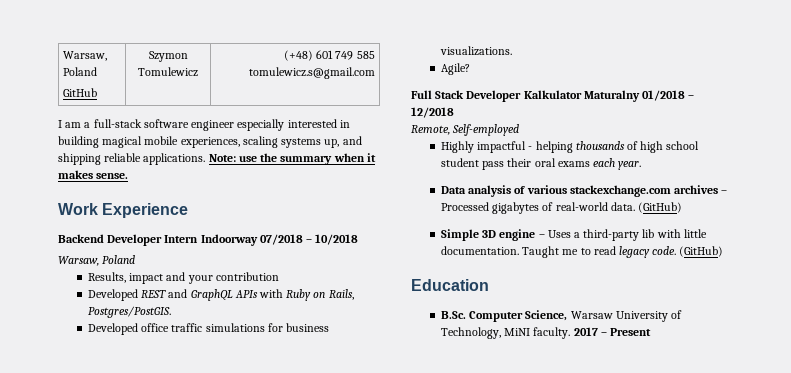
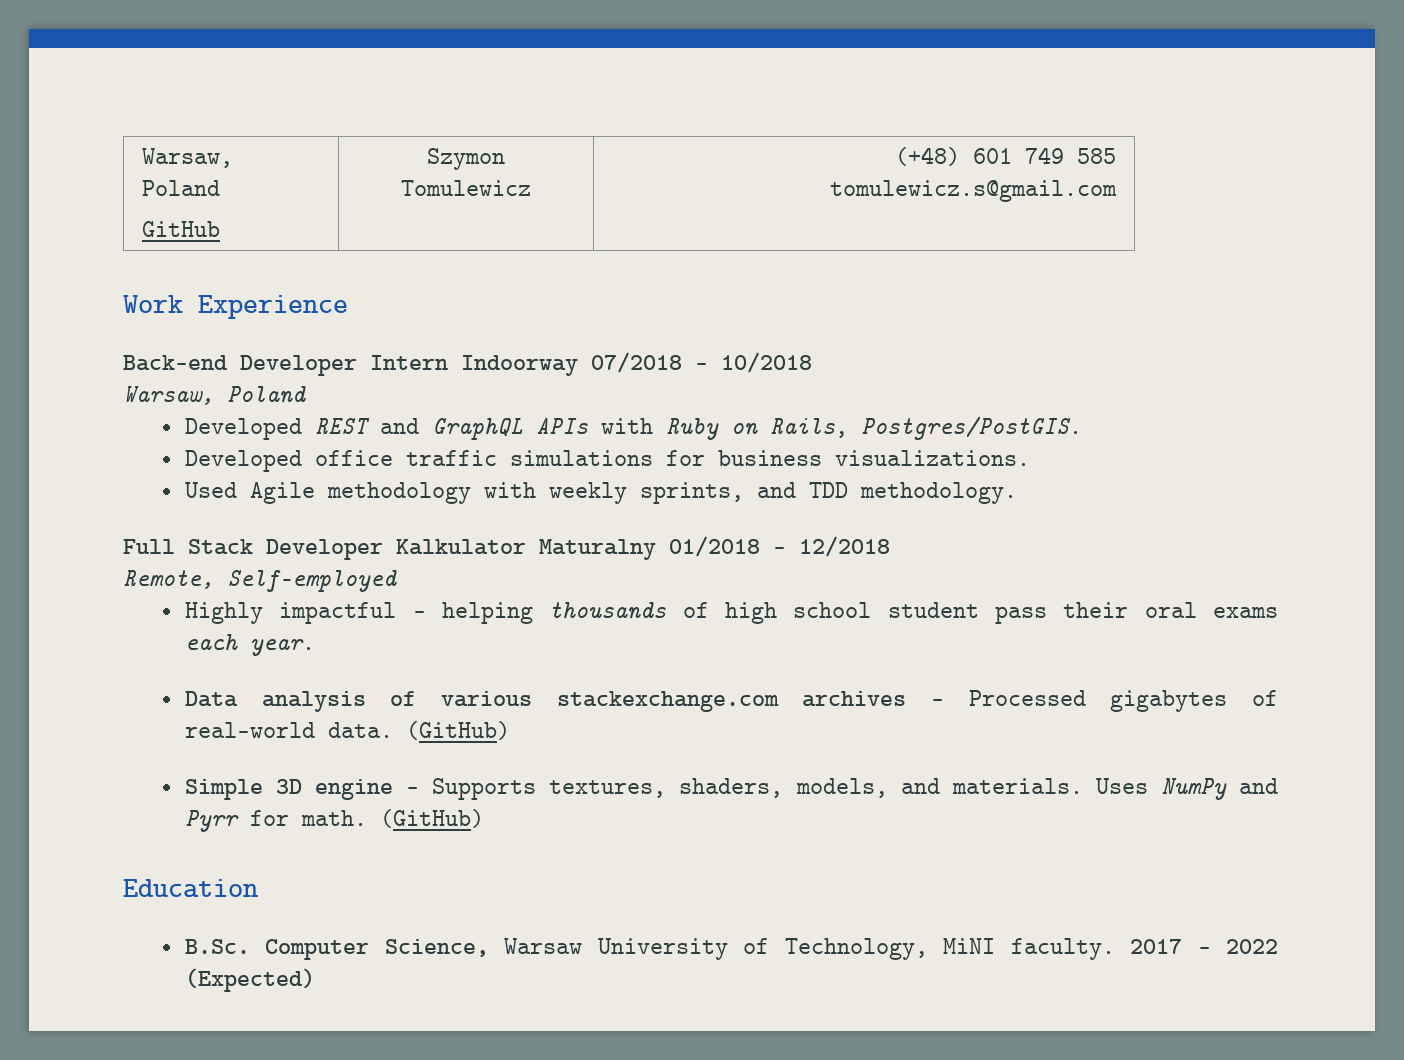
[58,119,350,131] [58,136,362,148] [58,153,376,165] [58,170,129,179] // I am a full-stack software engineer especially interested in building magical mobile experiences, scaling systems up, and shipping reliable applications. Note: use the summary when it makes sense. -> (1118, 191) none
[58,234,104,243] Backend -> [123,355,228,371] Back-end
[87,272,279,284] // Results, impact and your contribution -> (306, 394) none
[440,63,470,75] Agile? -> [184,482,1017,504] Used Agile methodology with weekly sprints, and TDD methodology.
[547,229,707,241] [440,246,677,258] Uses a third-party lib with little documentation. Taught me to read legacy code. -> [432,778,1278,800] [184,810,367,832] Supports textures, shaders, models, and materials. Uses NumPy and Pyrr for math.
[610,328,652,336] Present -> [1225,939,1278,954] [184,968,315,992] 2022 (Expected)

